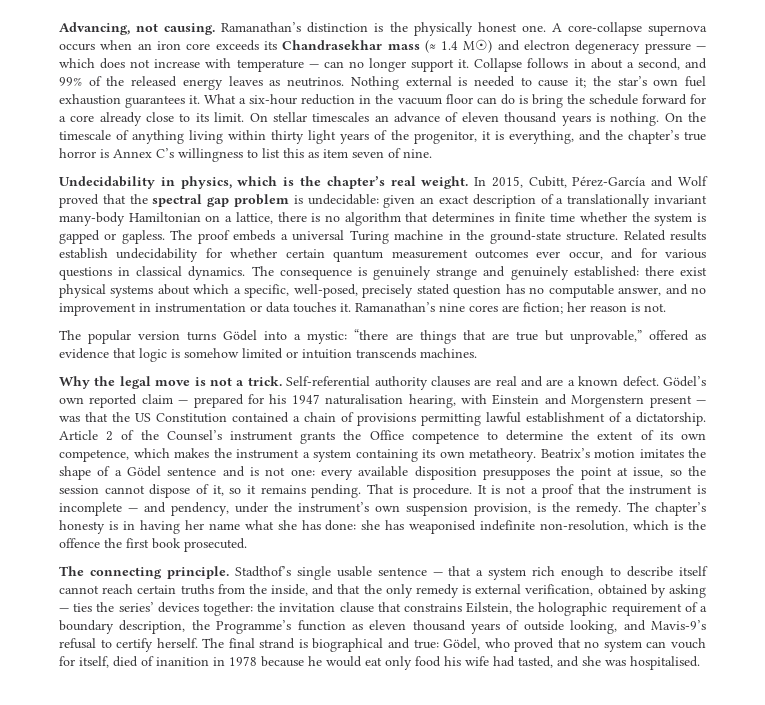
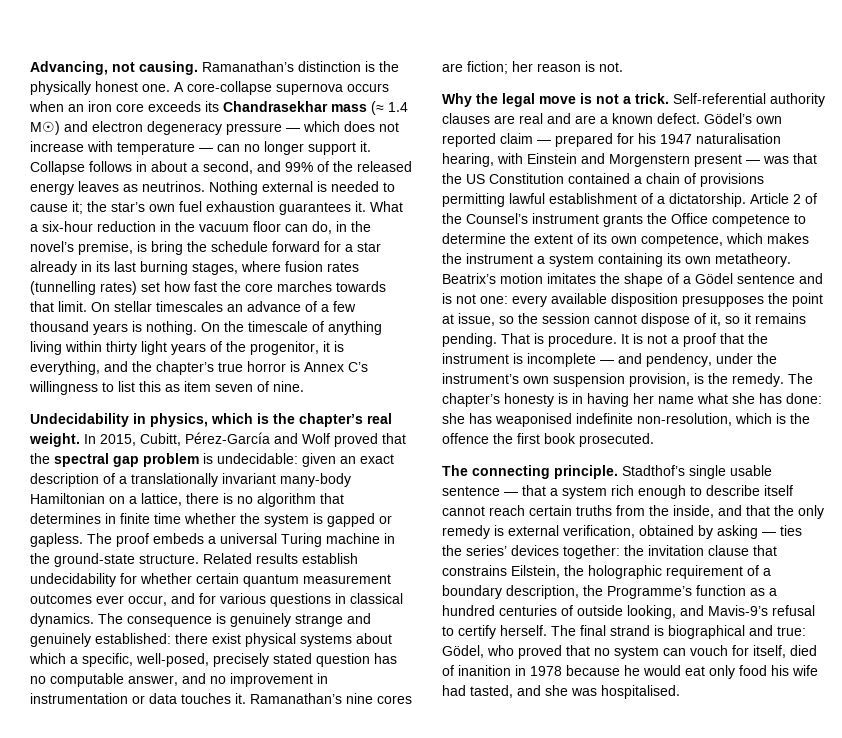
[500,94,515,105] do -> [312,221,371,234] [30,241,133,255] do, in the novel’s premise,
[70,112,209,126] core already close to its -> [357,242,381,252] [30,261,359,275] [30,281,386,295] [30,301,54,312] star already in its last burning stages, where fusion rates (tunnelling rates) set how fast the core marches towards that
[461,112,499,122] eleven -> [321,301,356,312] a few
[59,329,706,344] [59,348,477,362] // The popular version turns Gödel into a mystic: “there are things that are true but unprovable,” offered as evidence that logic is somehow limited or intuition transcends machines. -> (623, 67) none
[369,620,501,634] eleven thousand years -> [769,588,777,596] [442,605,557,616] a hundred centuries

